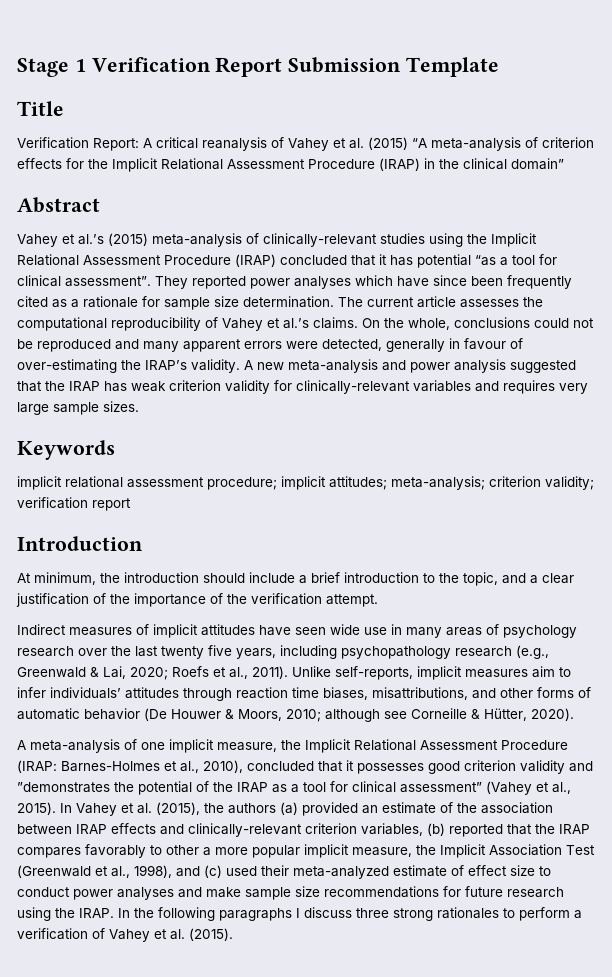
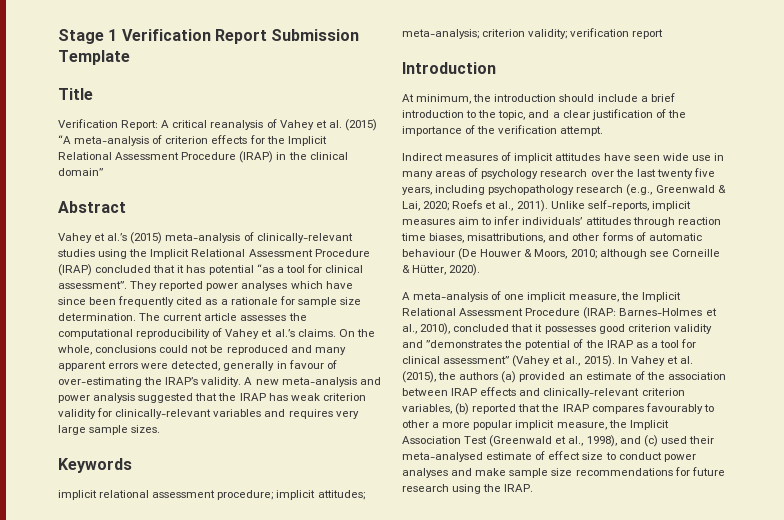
[84,708,140,720] behavior -> [402,249,455,257] behaviour
[85,844,146,858] favorably -> [645,403,703,414] favourably
[293,866,389,879] meta-analyzed -> [402,452,483,462] meta-analysed
[118,907,582,921] [17,928,233,942] In the following paragraphs I discuss three strong rationales to perform a verification of Vahey et al. (2015). -> (534, 488) none

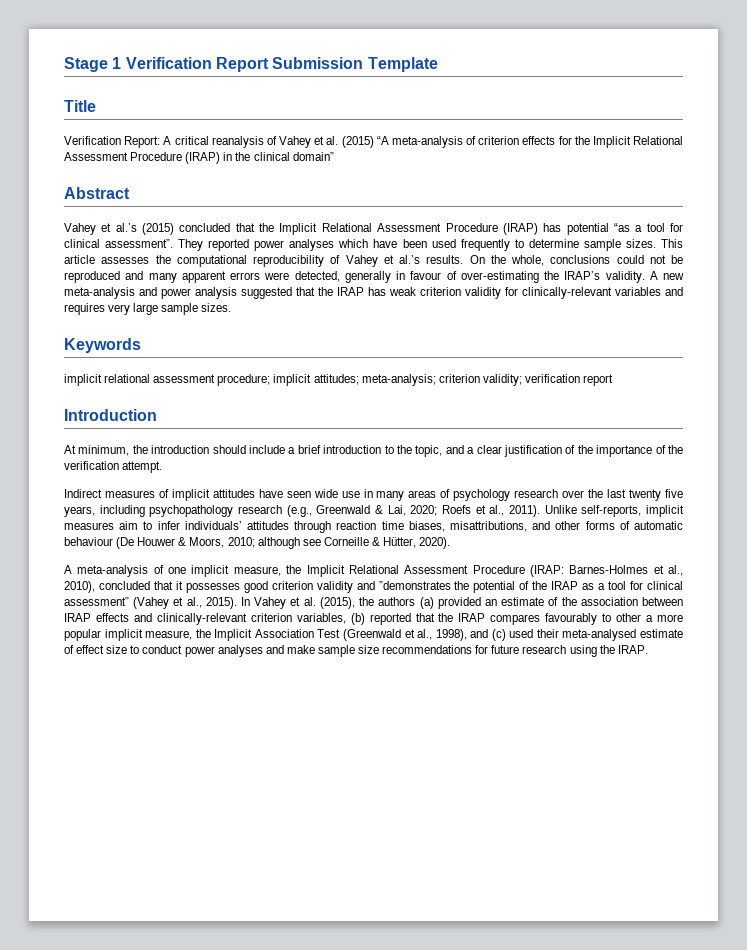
[165,232,353,243] [58,249,370,259] [58,264,185,276] meta-analysis of clinically-relevant studies using the Implicit Relational Assessment Procedure (IRAP) concluded that it -> [179,223,538,235] concluded that the Implicit Relational Assessment Procedure (IRAP)
[58,296,361,307] [58,313,203,321] since been frequently cited as a rationale for sample size determination. The current -> [402,239,684,251] been used frequently to determine sample sizes. This
[297,329,336,337] claims. -> [426,255,464,264] results.

